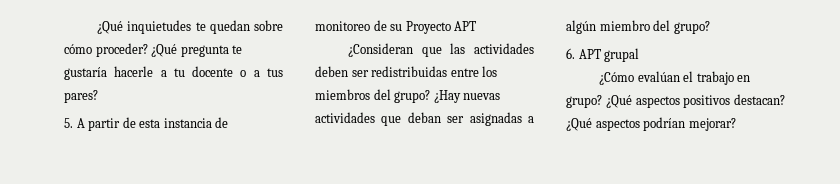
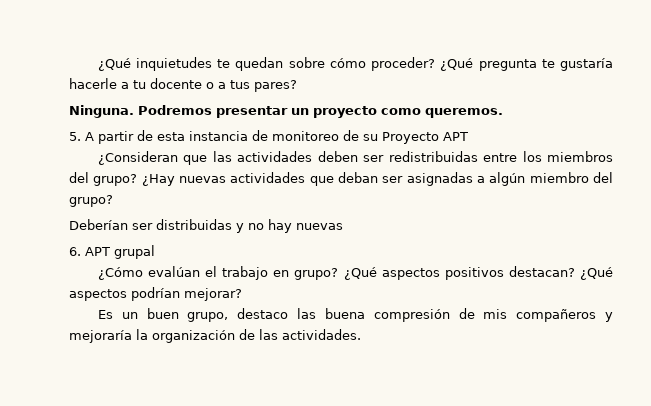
(98, 96) none -> [69,105,503,118] // Ninguna. Podremos presentar un proyecto como queremos.
(710, 27) none -> [69,219,343,233] // Deberían ser distribuidas y no hay nuevas
(736, 124) none -> [97,308,613,322] [69,329,361,343] // Es un buen grupo, destaco las buena compresión de mis compañeros y mejoraría la organización de las actividades.

